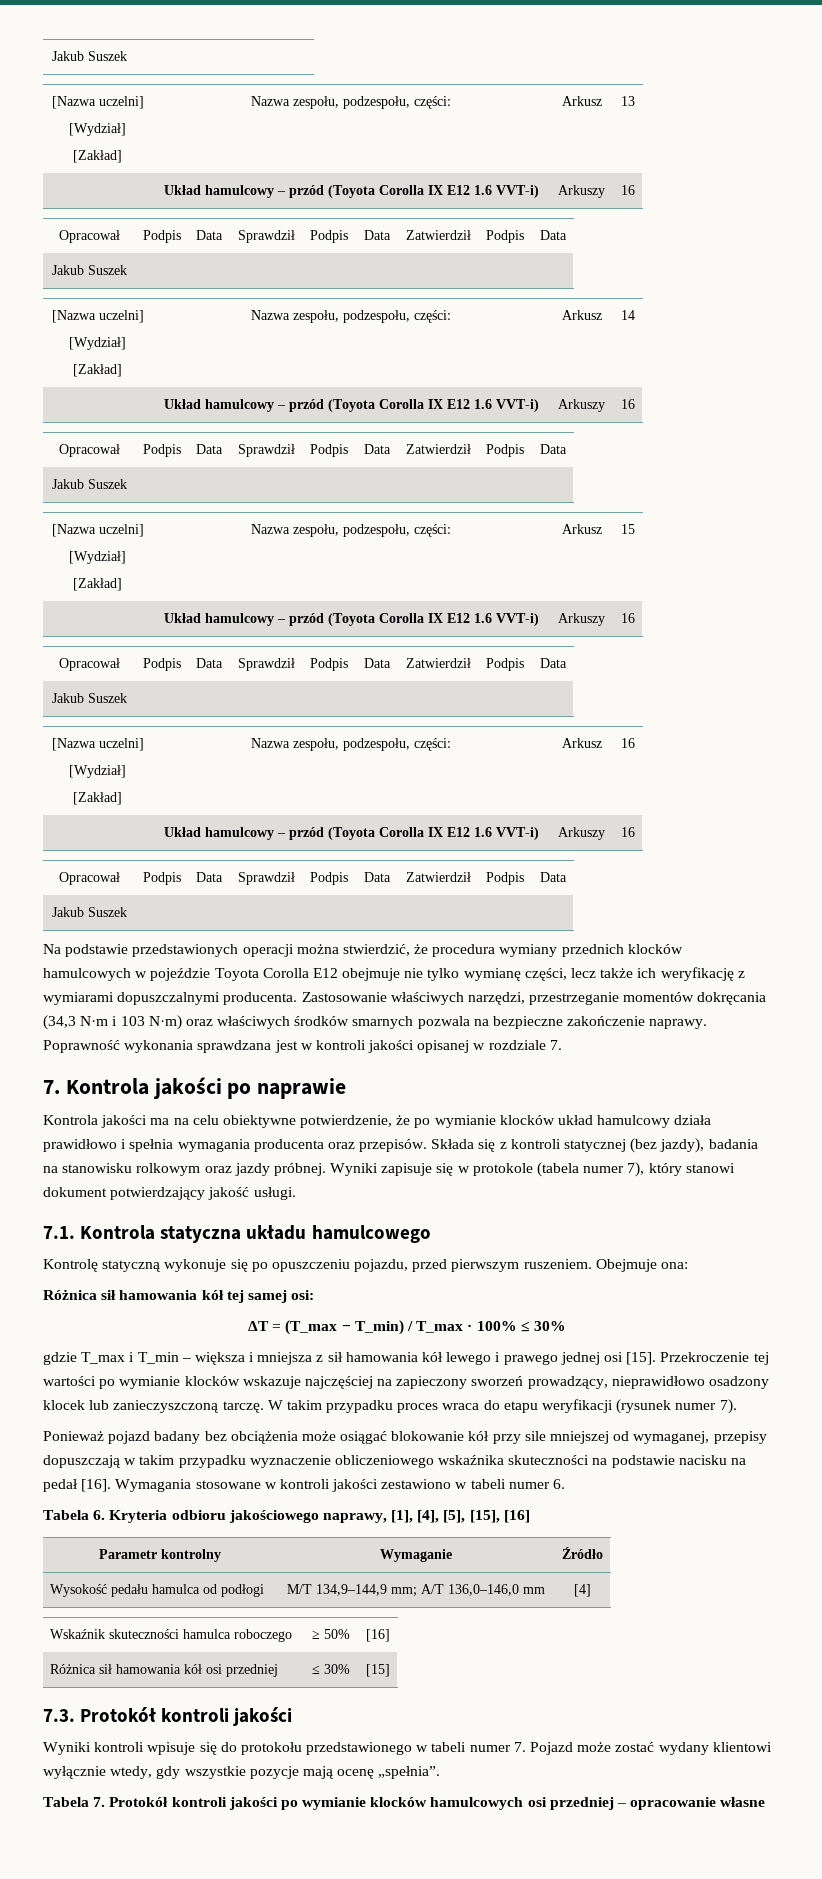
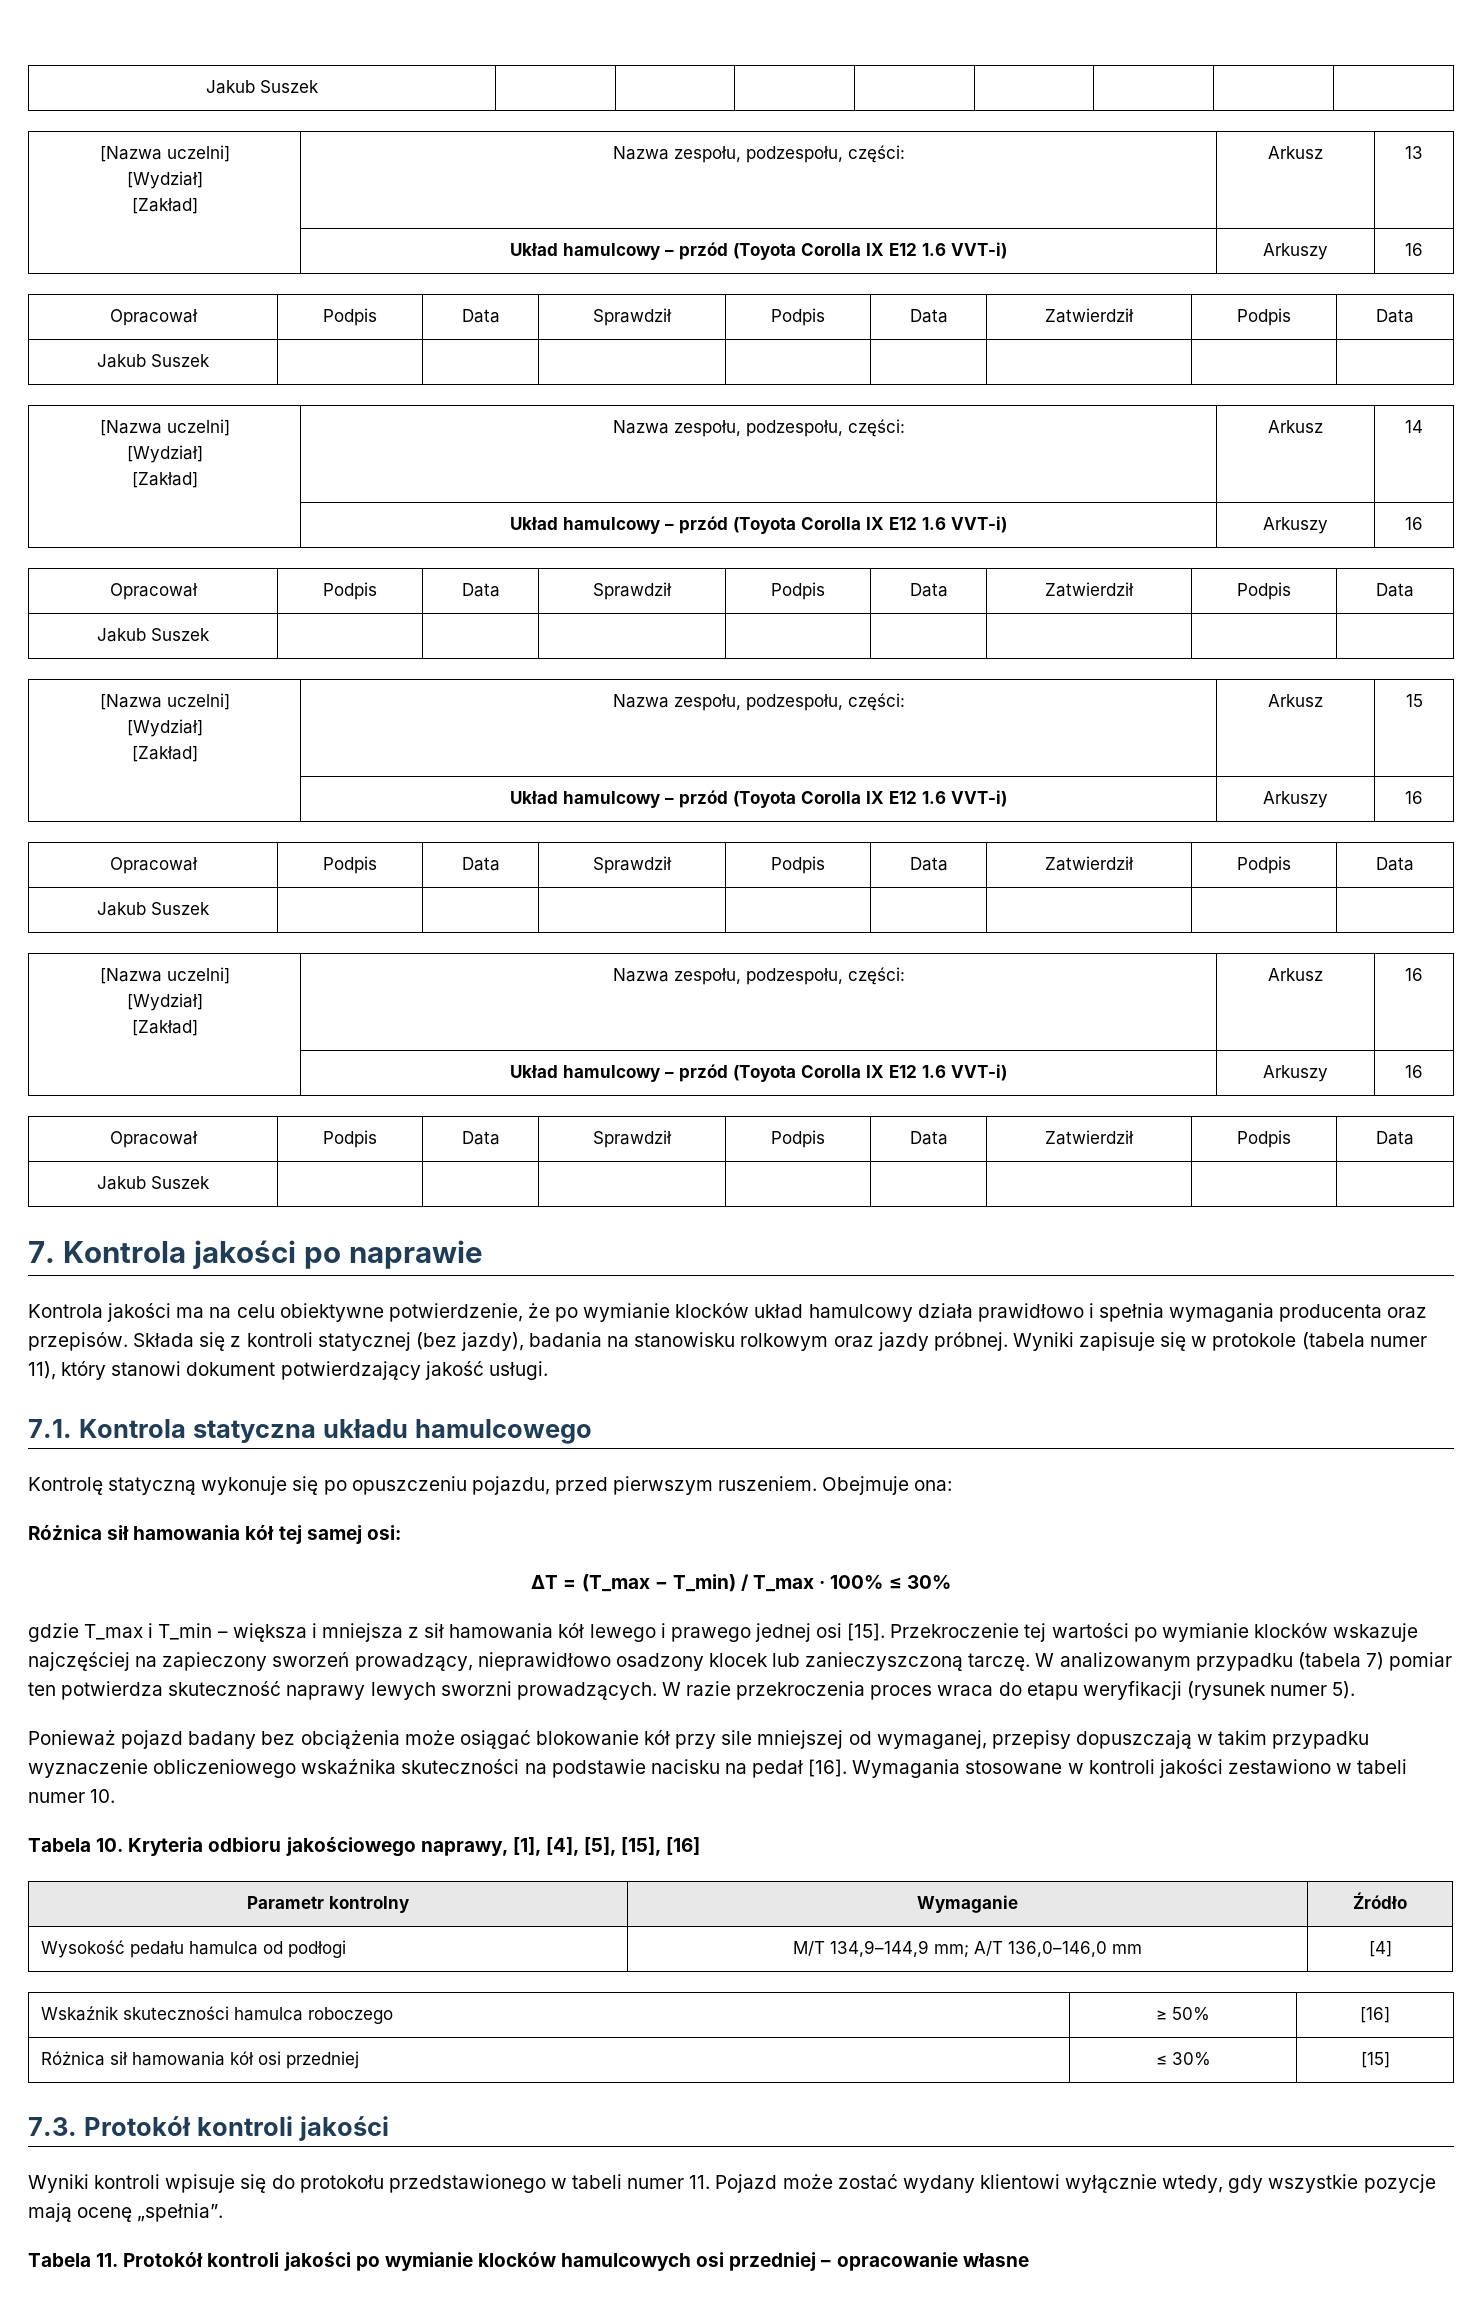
[43,944,683,957] [43,967,745,981] [43,992,767,1005] [43,1015,708,1030] [43,1040,562,1053] // Na podstawie przedstawionych operacji można stwierdzić, że procedura wymiany przednich klocków hamulcowych w pojeździe Toyota Corolla E12 obejmuje nie tylko wymianę części, lecz także ich weryfikację z wymiarami dopuszczalnymi producenta. Zastosowanie właściwych narzędzi, przestrzeganie momentów dokręcania (34,3 N·m i 103 N·m) oraz właściwych środków smarnych pozwala na bezpieczne zakończenie naprawy. Poprawność wykonania sprawdzana jest w kontroli jakości opisanej w rozdziale 7. -> (210, 1182) none
[627,1162,645,1177] 7), -> [28,1361,56,1380] 11),
[286,1400,394,1413] takim przypadku -> [1059,1652,1453,1671] [28,1681,866,1700] analizowanym przypadku (tabela 7) pomiar ten potwierdza skuteczność naprawy lewych sworzni prowadzących. W razie przekroczenia
[719,1399,737,1414] 7). -> [1332,1681,1356,1699] 5).
[553,1479,566,1489] [43,1510,106,1520] 6. // Tabela 6. -> [90,1789,116,1803] [28,1838,124,1852] 10. // Tabela 10.
[513,1742,526,1752] 7. -> [689,2175,711,2189] 11.
[93,1797,106,1807] 7. -> [96,2253,119,2267] 11.

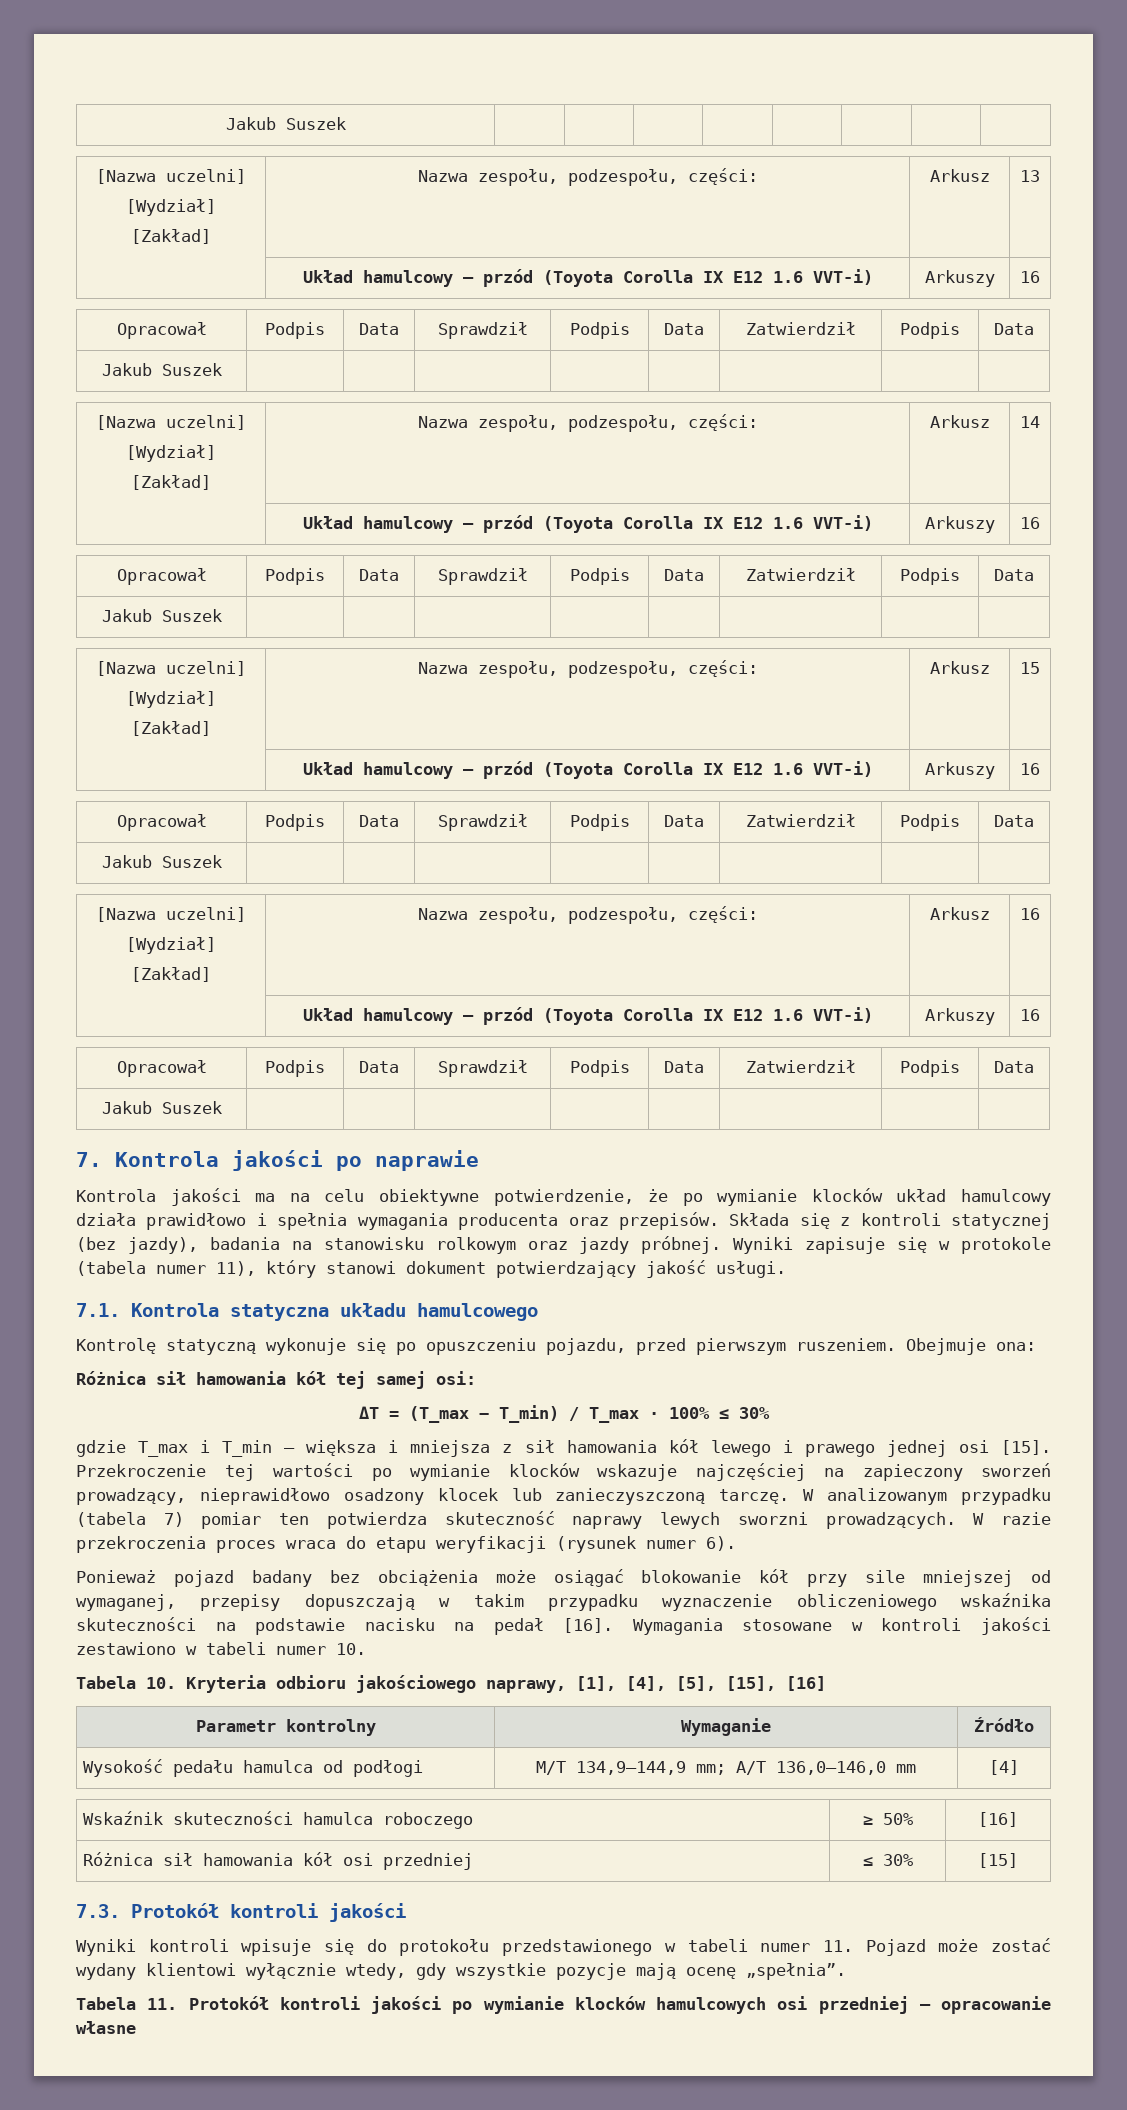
[1332,1681,1356,1699] 5). -> [706,1536,736,1551] 6).

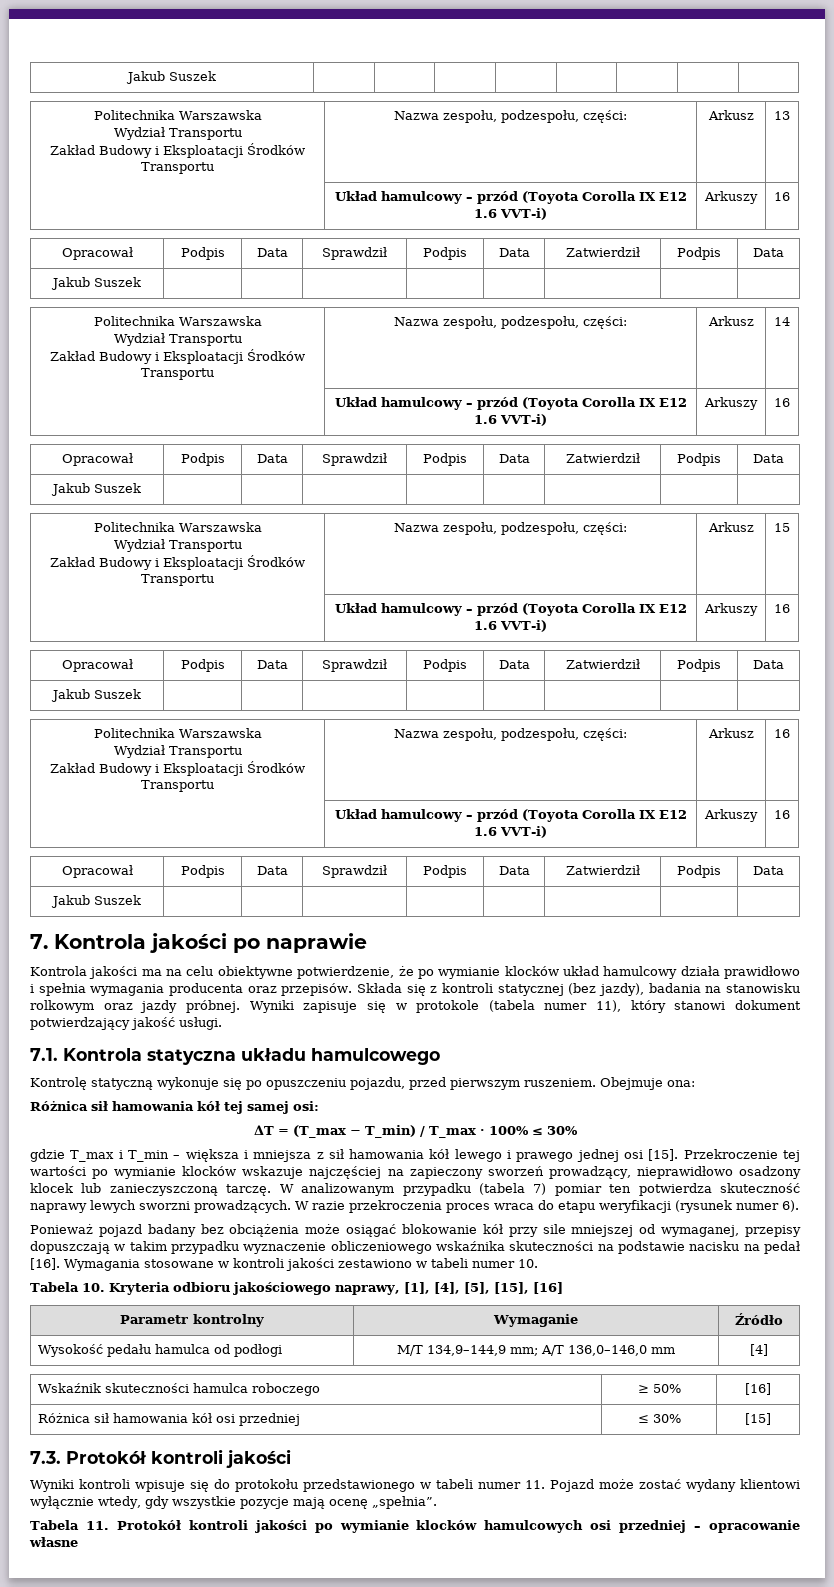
[225,117,346,130] [96,169,246,184] [126,199,216,216] [131,229,211,244] Jakub Suszek | | | | | | | | // [Nazwa uczelni] // [Wydział] // [Zakład] -> [126,71,216,84] [93,110,262,120] [113,127,242,140] [49,143,305,158] [141,162,214,174] Jakub Suszek | | | | | | | | // Politechnika Warszawska // Wydział Transportu // Zakład Budowy i Eksploatacji Środków Transportu
[96,415,246,430] [126,445,216,462] [131,475,211,490] [Nazwa uczelni] // [Wydział] // [Zakład] -> [93,316,262,326] [113,333,242,346] [49,349,305,364] [141,368,214,380] Politechnika Warszawska // Wydział Transportu // Zakład Budowy i Eksploatacji Środków Transportu
[96,661,246,676] [126,691,216,708] [131,721,211,736] [Nazwa uczelni] // [Wydział] // [Zakład] -> [93,522,262,532] [113,539,242,552] [49,555,305,570] [141,574,214,586] Politechnika Warszawska // Wydział Transportu // Zakład Budowy i Eksploatacji Środków Transportu
[96,907,246,922] [126,937,216,954] [131,967,211,982] [Nazwa uczelni] // [Wydział] // [Zakład] -> [93,728,262,738] [113,745,242,758] [49,761,305,776] [141,780,214,792] Politechnika Warszawska // Wydział Transportu // Zakład Budowy i Eksploatacji Środków Transportu

